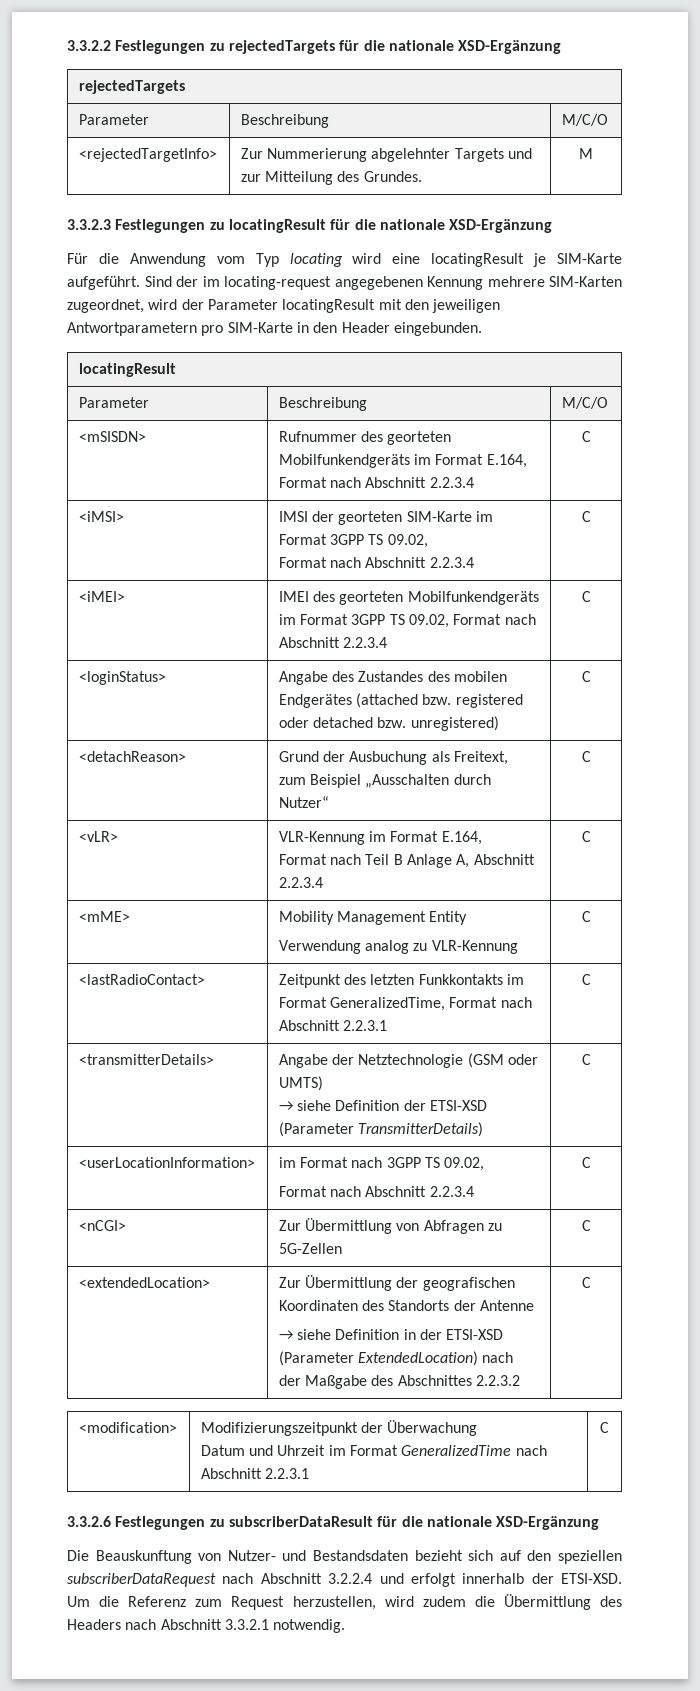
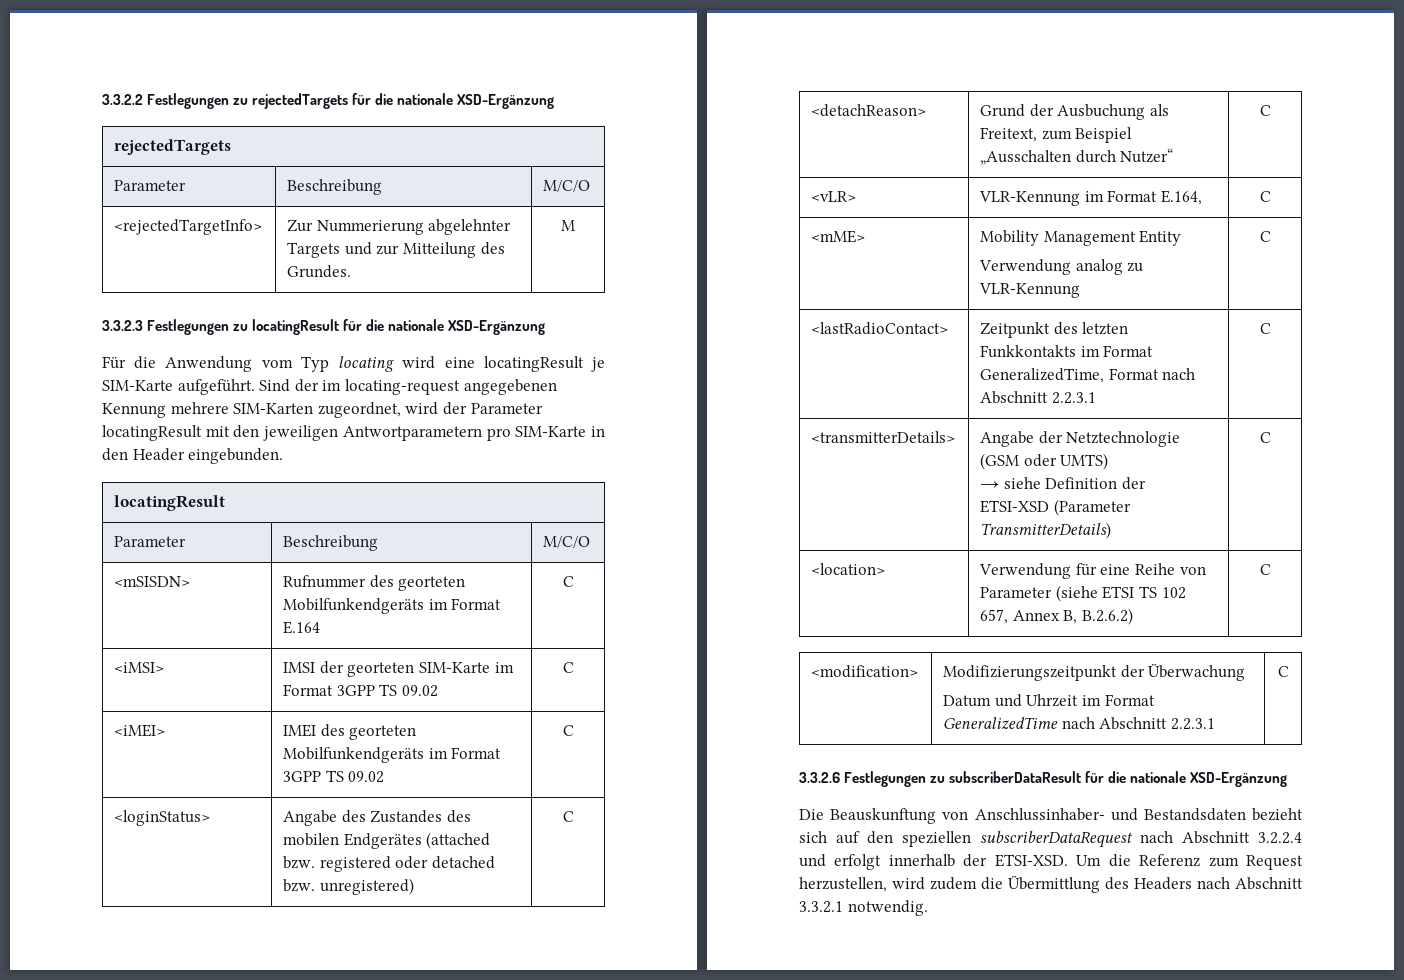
[486,454,527,468] [278,477,474,488] E.164, Format nach Abschnitt 2.2.3.4 -> [283,621,321,634] E.164
[387,534,428,548] [278,557,474,568] 09.02, // Format nach Abschnitt 2.2.3.4 -> [401,685,438,697] 09.02
[408,614,536,628] [278,637,388,648] 09.02, Format nach Abschnitt 2.2.3.4 -> [348,771,385,783] 09.02
[278,854,535,868] [278,877,323,888] // Format nach Teil B Anlage A, Abschnitt 2.2.3.4 -> (1202, 197) none
[78,1157,255,1168] [278,1157,485,1171] [278,1186,474,1197] [581,1157,591,1168] [78,1220,126,1231] [278,1218,502,1234] [278,1243,342,1254] [581,1220,591,1231] [78,1277,210,1288] [278,1275,515,1291] [278,1300,534,1311] [278,1329,504,1340] [278,1351,514,1366] [278,1375,520,1389] <userLocationInformation> | im Format nach 3GPP TS 09.02, // Format nach Abschnitt 2.2.3.4 | C // <nCGI> | Zur Übermittlung von Abfragen zu 5G-Zellen | C // <extendedLocation> | Zur Übermittlung der geografischen Koordinaten des Standorts der Antenne // → siehe Definition in der ETSI-XSD (Parameter ExtendedLocation) nach der Maßgabe des Abschnittes 2.2.3.2 -> [811,563,886,575] [979,563,1206,579] [980,585,1186,602] [980,608,1133,625] <location> | Verwendung für eine Reihe von Parameter (siehe ETSI TS 102 657, Annex B, B.2.6.2)
[227,1550,276,1561] Nutzer- -> [974,808,1105,821] Anschlussinhaber-

